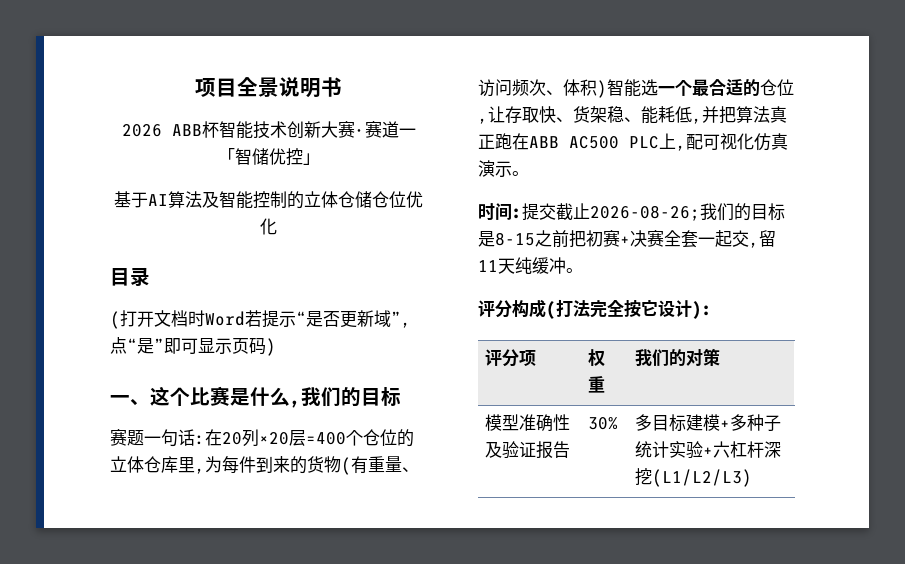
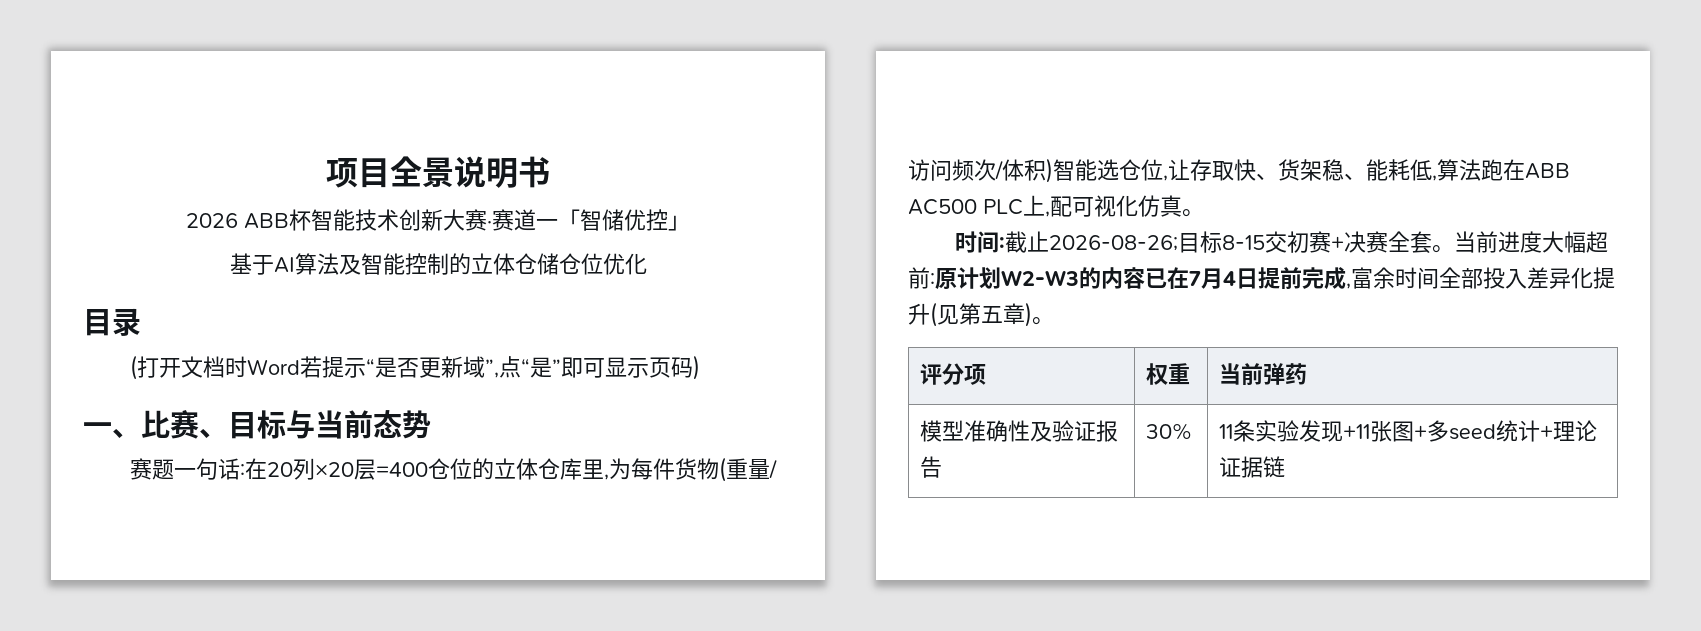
[150,386,401,408] 这个比赛是什么,我们的目标 -> [141,410,431,439] 比赛、目标与当前态势
[346,430,363,446] 个 -> (428, 469) none
[256,456,307,474] 到来的 -> (675, 469) none
[351,456,419,474] 有重量、 -> [725,458,777,479] 重量/
[546,90,563,95] 、 -> [995,160,1003,180] /
[658,79,760,96] 一个最合适的 -> (1119, 170) none
[702,106,787,124] [478,134,495,149] 并把算法真正 -> [1437,159,1481,181] 算法
[478,160,512,177] 演示 -> (1182, 206) none
[522,203,556,221] 提交 -> (1005, 243) none
[700,203,785,221] [478,229,776,248] [478,257,583,274] [478,299,712,319] 我们的目标是8-15之前把初赛+决赛全套一起交,留11天纯缓冲。 // 评分构成(打法完全按它设计): -> [1177,231,1608,253] [908,267,1615,290] [908,302,1054,327] 目标8-15交初赛+决赛全套。当前进度大幅超前:原计划W2-W3的内容已在7月4日提前完成,富余时间全部投入差异化提升(见第五章)。
[635,348,721,366] 我们的对策 -> [1218,363,1307,385] 当前弹药
[635,414,782,432] [635,441,782,459] [635,468,753,487] 多目标建模+多种子统计实验+六杠杆深挖(L1/L2/L3) -> [1218,420,1597,442] [1218,456,1285,478] 11条实验发现+11张图+多seed统计+理论证据链

